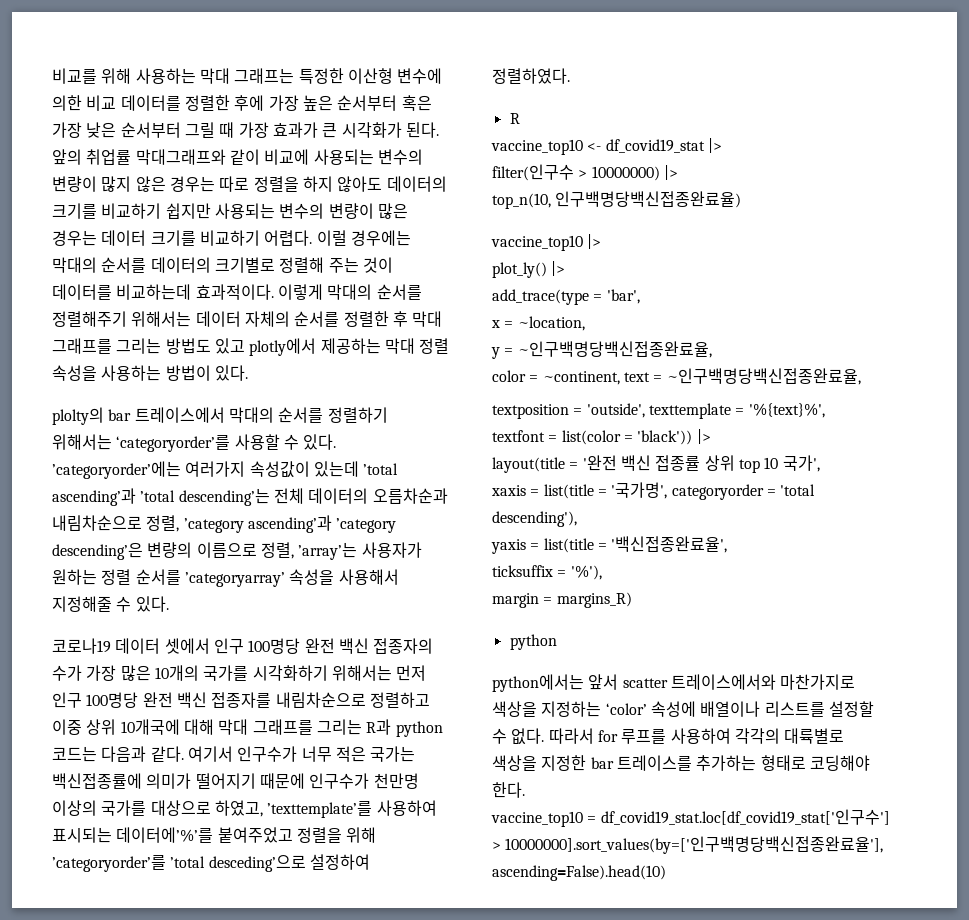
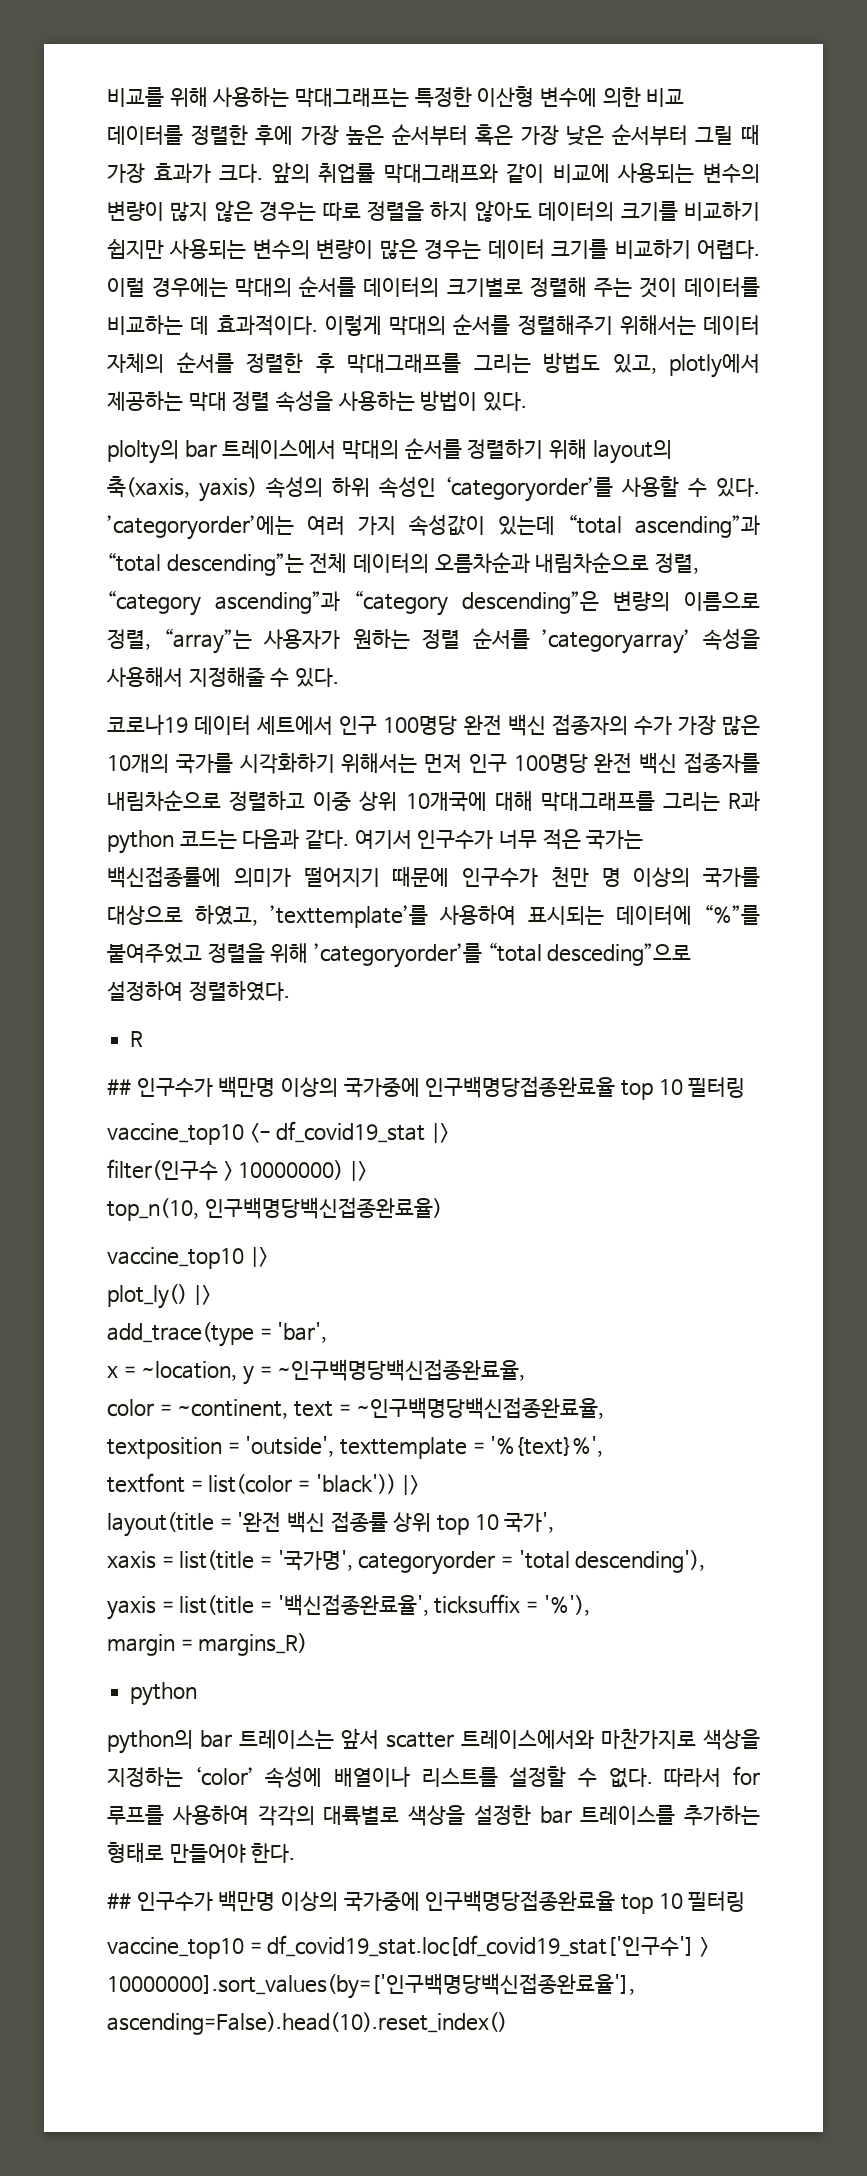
[199,68,295,84] 막대 그래프는 -> [295,88,410,107] 막대그래프는
[322,122,439,138] 큰 시각화가 된다. -> [219,164,264,183] 크다.
[116,284,192,300] 비교하는데 -> [107,315,210,335] 비교하는 데
[412,311,443,327] [52,338,112,354] 막대 그래프를 -> [347,353,462,373] 막대그래프를
[214,338,245,354] 있고 -> [612,354,657,374] 있고,
[52,434,112,450] 위해서는 -> [549,439,672,464] [107,476,437,502] 위해 layout의 축(xaxis, yaxis) 속성의 하위 속성인
[185,461,399,478] [52,488,270,506] 여러가지 속성값이 있는데 ’total ascending’과 ’total descending’는 -> [306,514,761,538] [107,552,304,576] 여러 가지 속성값이 있는데 “total ascending”과 “total descending”는
[183,515,397,533] [52,542,143,560] ’category ascending’과 ’category descending’은 -> [107,590,599,616] “category ascending”과 “category descending”은
[298,542,358,560] ’array’는 -> [163,628,252,654] “array”는
[164,638,210,654] 셋에서 -> [256,715,334,735] 세트에서
[218,719,313,735] 막대 그래프를 -> [540,791,655,811] 막대그래프를
[373,773,419,789] 천만명 -> [550,867,621,887] 천만 명
[116,827,214,843] 데이터에’%’를 -> [615,904,761,925] 데이터에 “%”를
[170,855,306,872] ’total desceding’으로 -> [487,942,692,966] “total desceding”으로
(520, 118) none -> [107,1076,746,1100] // ## 인구수가 백만명 이상의 국가중에 인구백명당접종완료율 top 10 필터링
(585, 323) // -> (238, 1371) none
(728, 544) // -> (429, 1605) none
[492,674,584,692] python에서는 -> [107,1730,335,1754] python의 bar 트레이스는
[541,755,587,771] 지정한 -> [473,1805,531,1825] 설정한
[809,755,870,771] 코딩해야 -> [169,1843,246,1863] 만들어야
(525, 790) none -> [107,1890,746,1914] // ## 인구수가 백만명 이상의 국가중에 인구백명당접종완료율 top 10 필터링
[492,865,666,881] ascending=False).head(10) -> [107,2012,507,2035] ascending=False).head(10).reset_index()

